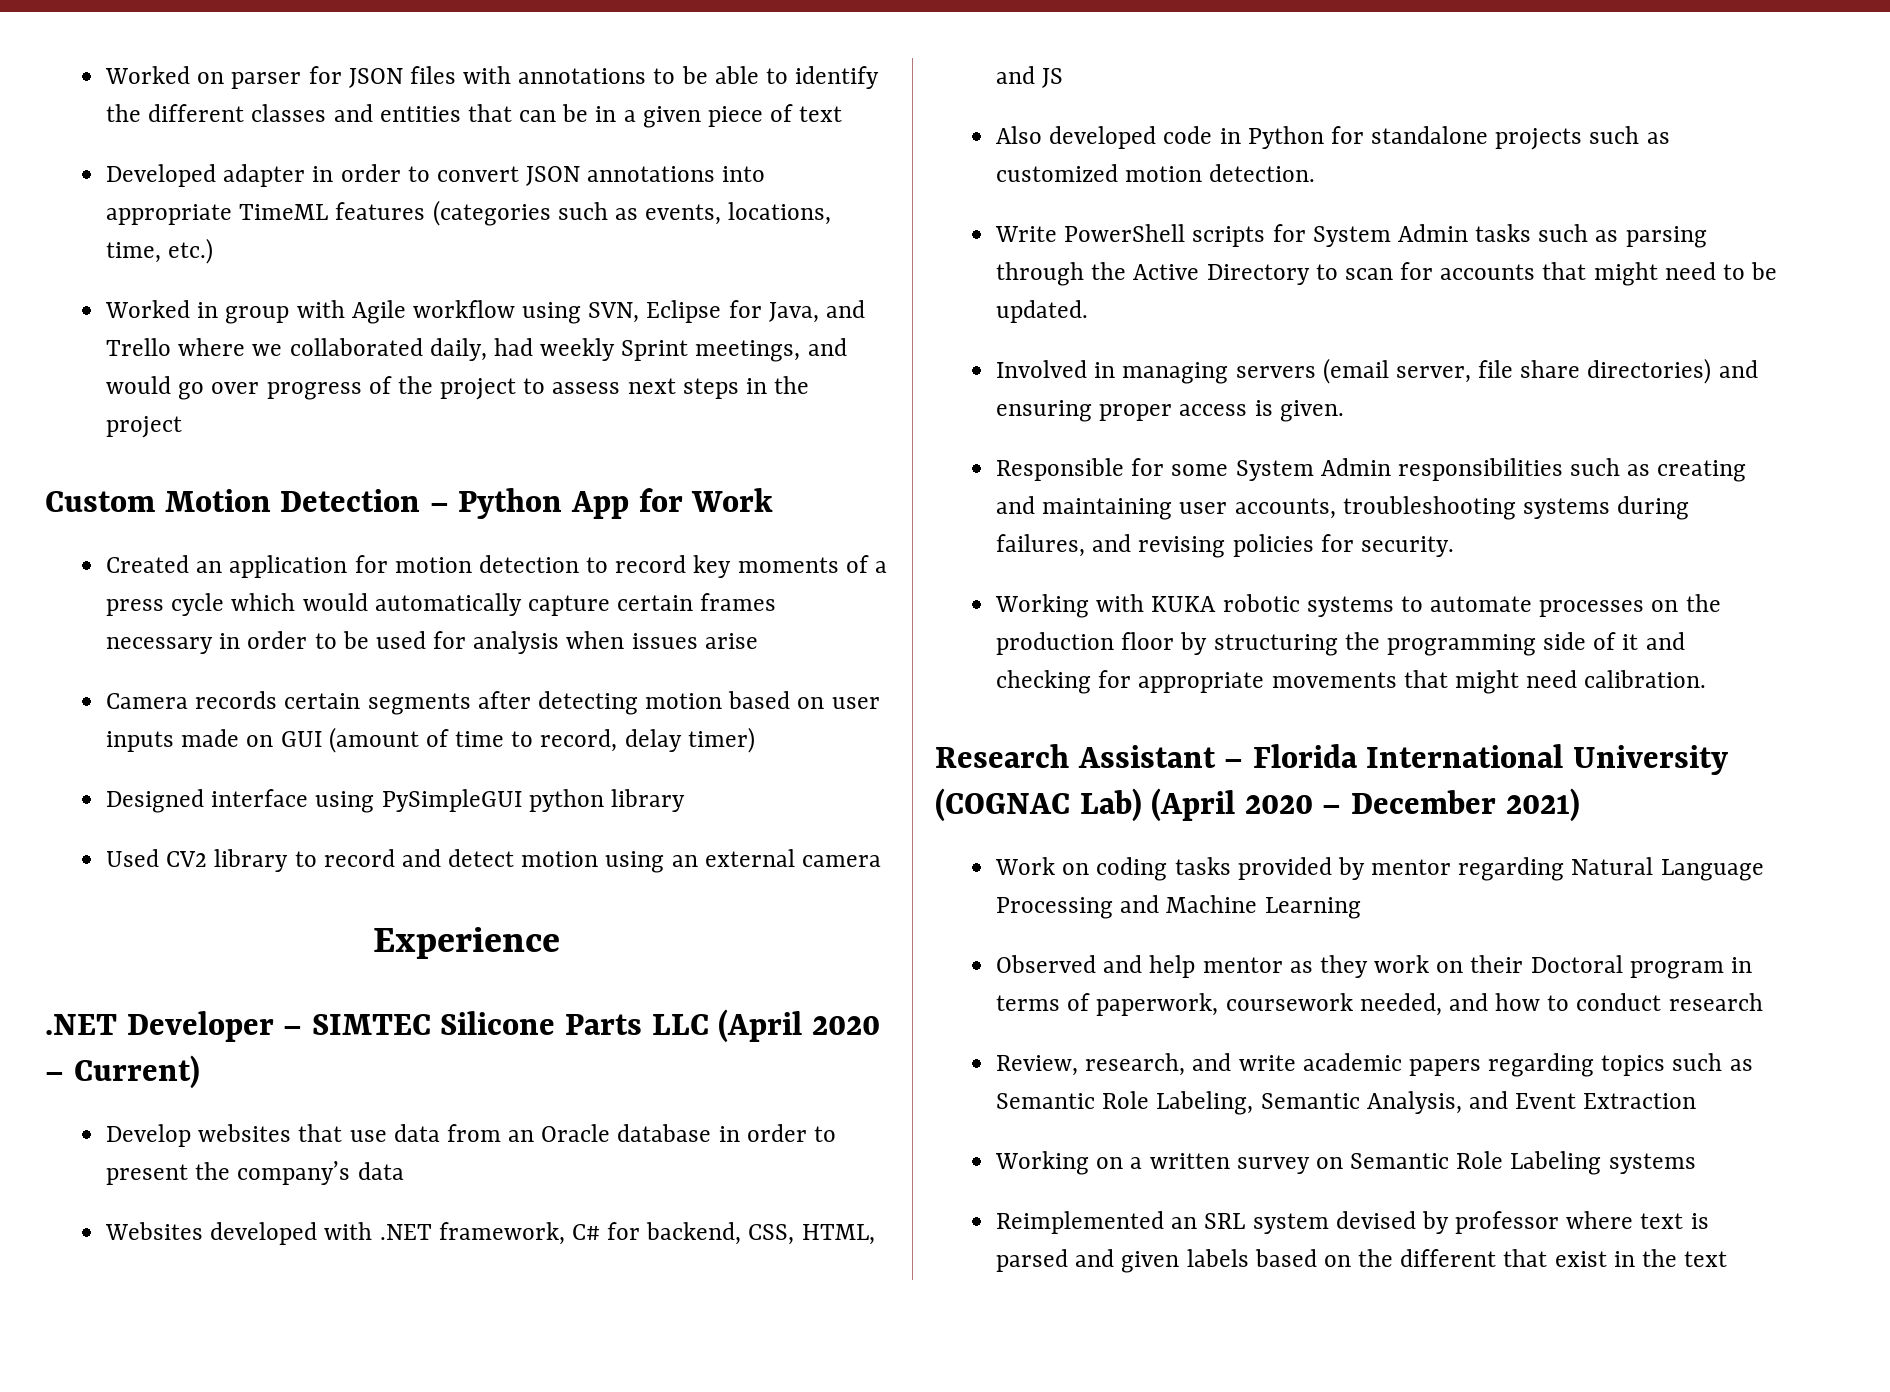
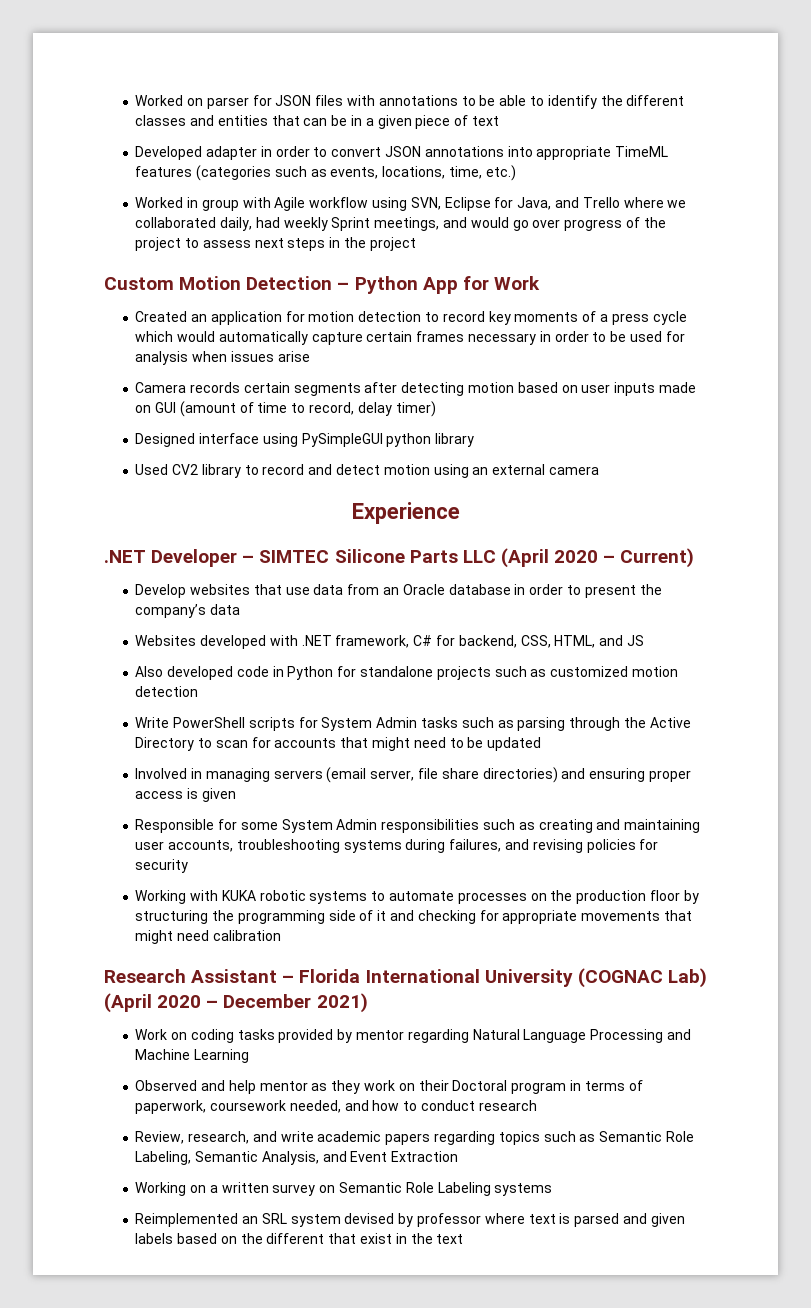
[1209,164,1316,182] detection. -> [135,686,199,697] detection
[996,300,1089,323] updated. -> [487,737,542,751] updated
[1279,400,1344,422] given. -> [201,788,236,802] given
[1360,536,1454,557] security. -> [135,859,189,873] security
[1584,670,1707,688] calibration. -> [212,930,281,941] calibration

